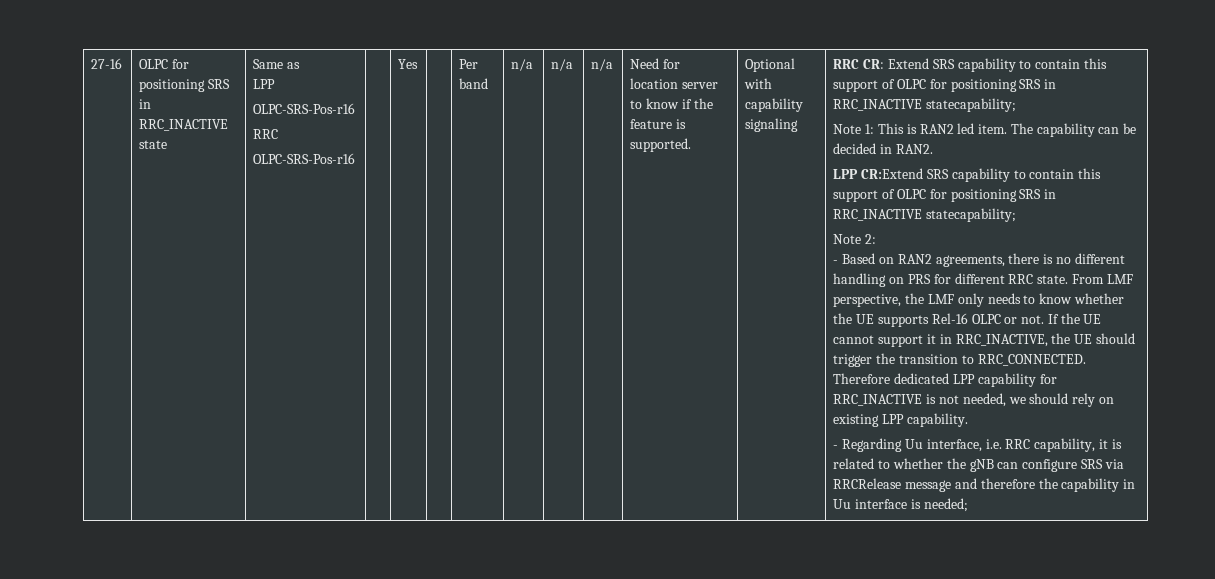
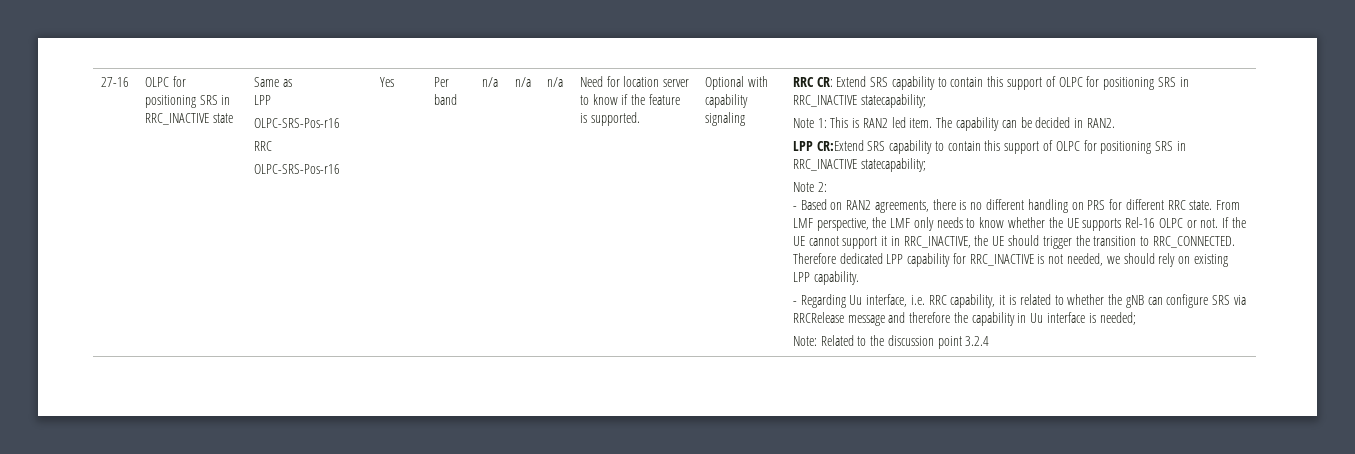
(968, 505) none -> [792,335,990,349] // Note: Related to the discussion point 3.2.4

